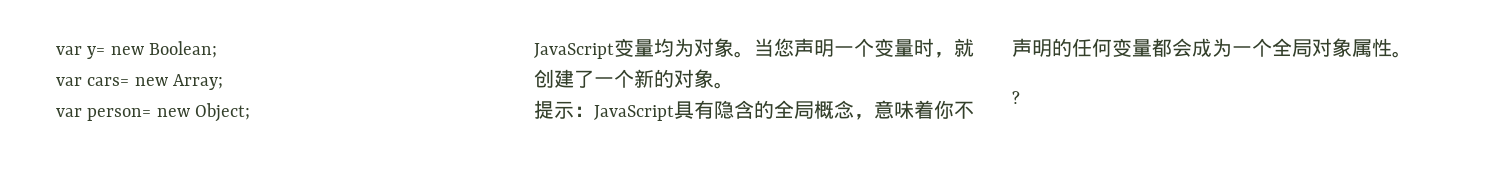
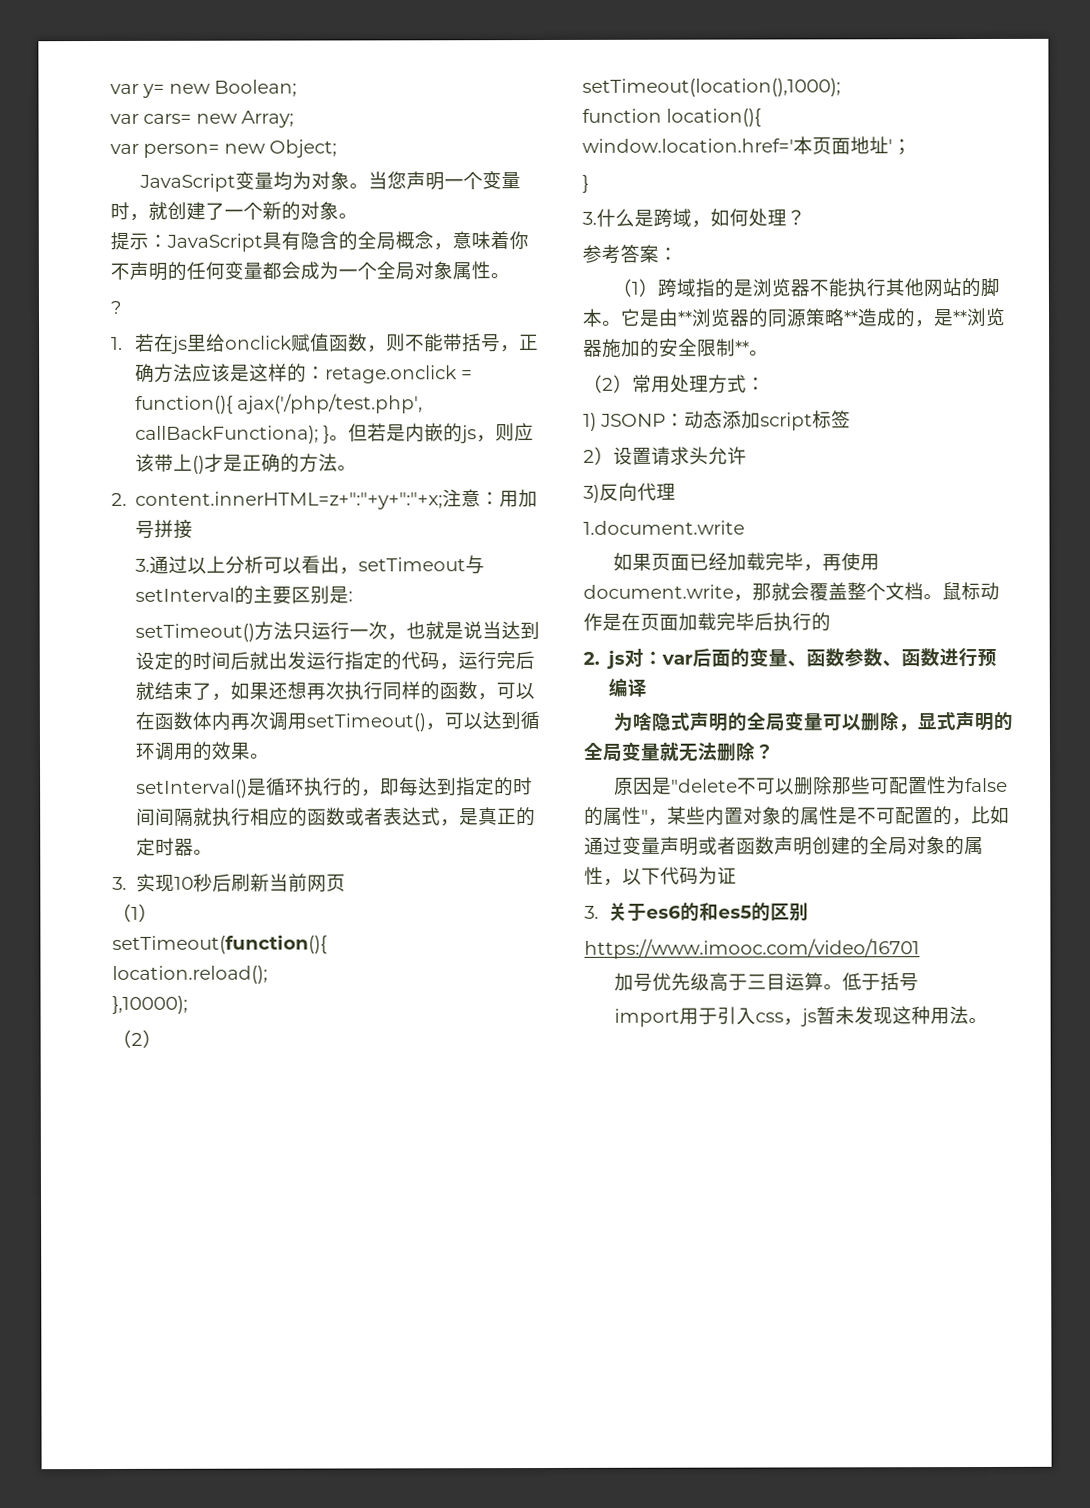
(1020, 97) none -> [111,333,539,354] [134,363,473,384] [134,393,423,414] [134,423,534,444] [134,453,357,474] [111,489,539,510] [135,519,194,539] [134,555,485,575] [134,585,353,605] [134,621,540,642] [134,651,535,671] [134,681,535,701] [134,711,540,732] [134,741,270,761] [135,777,533,798] [135,807,536,827] [135,837,213,856] [112,873,346,893] [112,903,158,922] [112,934,327,954] [112,965,268,984] [112,995,188,1014] [112,1029,162,1048] [582,78,841,97] [582,108,761,127] [582,136,912,156] [582,174,589,193] [582,208,806,228] [582,244,678,264] [611,277,1000,298] [582,307,1006,328] [583,338,769,358] [583,374,766,394] [583,410,851,431] [583,446,747,466] [583,482,676,503] [583,520,745,535] [612,552,880,572] [583,581,1000,602] [583,612,831,632] [583,647,998,669] [608,677,648,697] [612,711,1013,732] [583,741,775,762] [613,776,1008,796] [584,805,1010,826] [584,836,984,856] [584,866,737,886] [584,902,809,922] [584,938,920,959] [613,972,919,992] [613,1006,988,1027] // 1.若在js里给onclick赋值函数，则不能带括号，正确方法应该是这样的：retage.onclick = function(){ ajax('/php/test.php', callBackFunctiona); }。但若是内嵌的js，则应该带上()才是正确的方法。 // 2. content.innerHTML=z+":"+y+":"+x;注意：用加号拼接 // 3.通过以上分析可以看出，setTimeout与setInterval的主要区别是: // setTimeout()方法只运行一次，也就是说当达到设定的时间后就出发运行指定的代码，运行完后就结束了，如果还想再次执行同样的函数，可以在函数体内再次调用setTimeout()，可以达到循环调用的效果。 // setInterval()是循环执行的，即每达到指定的时间间隔就执行相应的函数或者表达式，是真正的定时器。 // 3.实现10秒后刷新当前网页 // （1） // setTimeout(function(){ // location.reload(); // },10000); // （2） // setTimeout(location(),1000); // function location(){ // window.location.href='本页面地址'； // } // 3.什么是跨域，如何处理？ // 参考答案： // （1）跨域指的是浏览器不能执行其他网站的脚本。它是由**浏览器的同源策略**造成的，是**浏览器施加的安全限制**。 // （2）常用处理方式： // 1) JSONP：动态添加script标签 // 2）设置请求头允许 // 3)反向代理 // 1.document.write // 如果页面已经加载完毕，再使用document.write，那就会覆盖整个文档。鼠标动作是在页面加载完毕后执行的 // 2. js对：var后面的变量、函数参数、函数进行预编译 // 为啥隐式声明的全局变量可以删除，显式声明的全局变量就无法删除？ // 原因是"delete不可以删除那些可配置性为false的属性"，某些内置对象的属性是不可配置的，比如通过变量声明或者函数声明创建的全局对象的属性，以下代码为证 // 3.关于es6的和es5的区别 // https://www.imooc.com/video/16701 // 加号优先级高于三目运算。低于括号 // import用于引入css，js暂未发现这种用法。

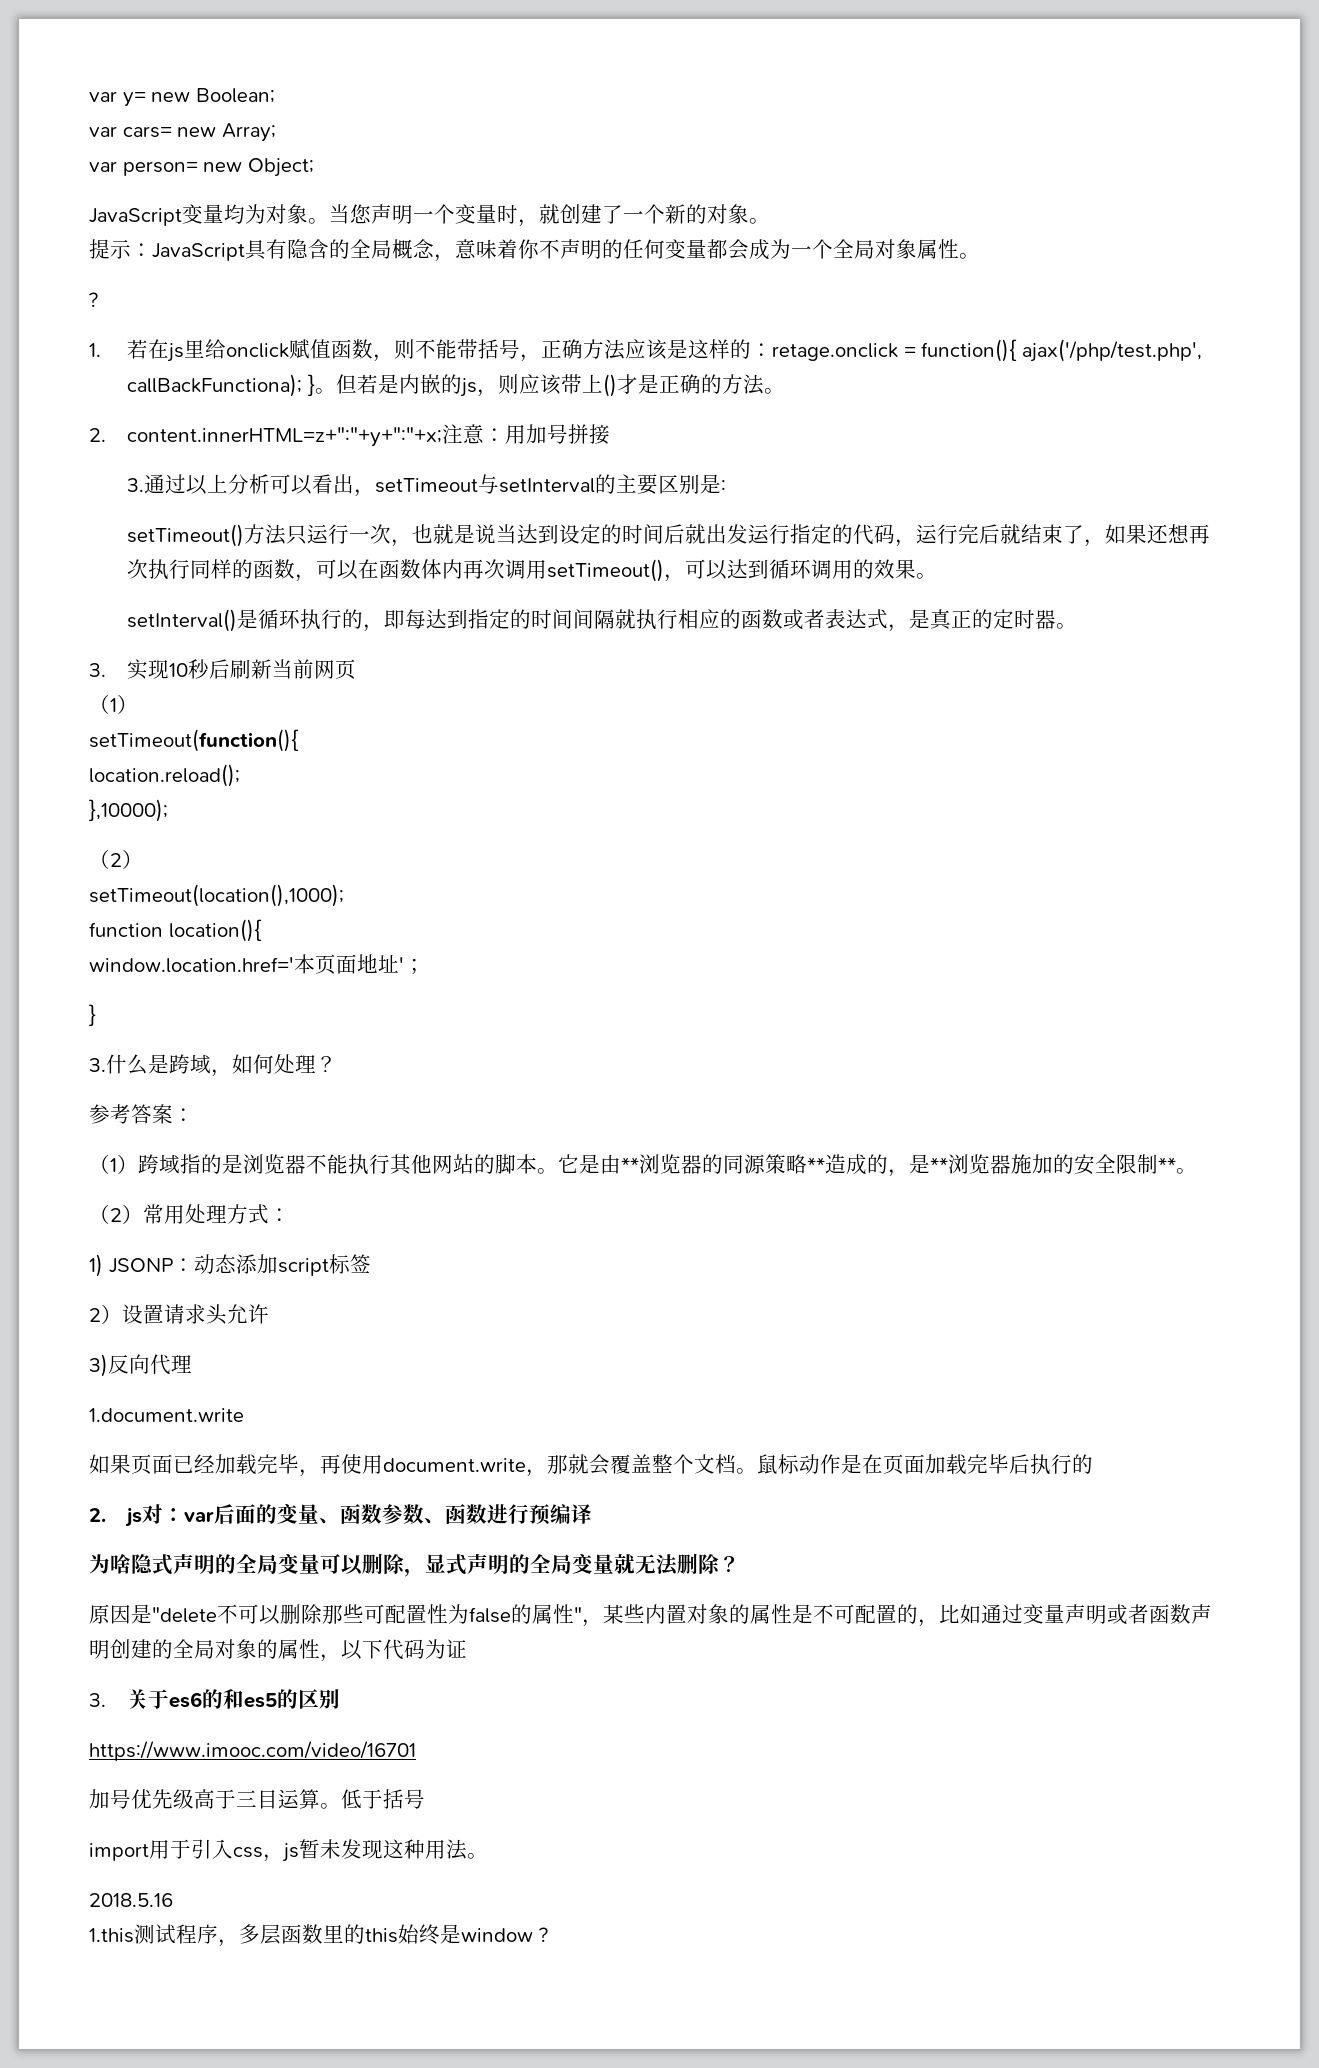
(988, 1020) none -> [89,1893,173,1907] [89,1924,548,1947] // 2018.5.16 // 1.this测试程序，多层函数里的this始终是window ?

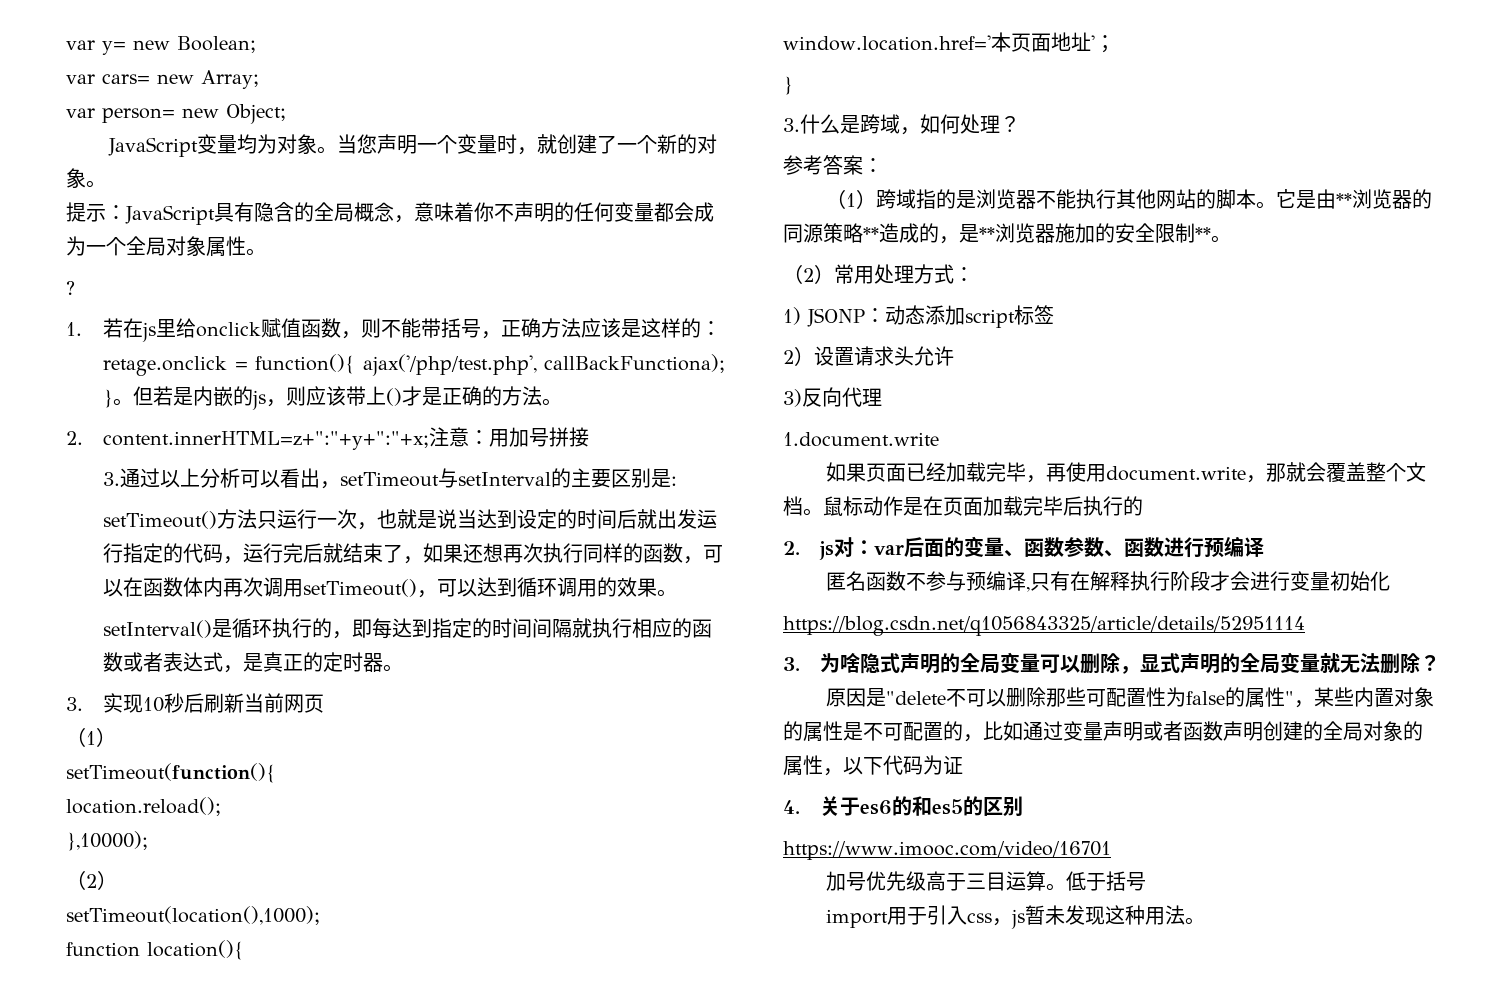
(593, 1514) none -> [826,571,1391,592] [783,616,1305,636] [783,657,800,671] 匿名函数不参与预编译,只有在解释执行阶段才会进行变量初始化 // https://blog.csdn.net/q1056843325/article/details/52951114 // 3.
[89,1693,106,1707] 3. -> [783,800,800,814] 4.
[89,1893,173,1907] [89,1924,548,1947] // 2018.5.16 // 1.this测试程序，多层函数里的this始终是window ? -> (1206, 921) none

